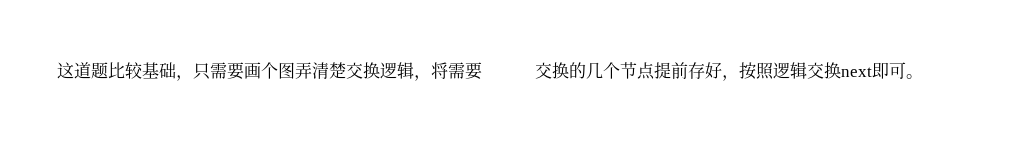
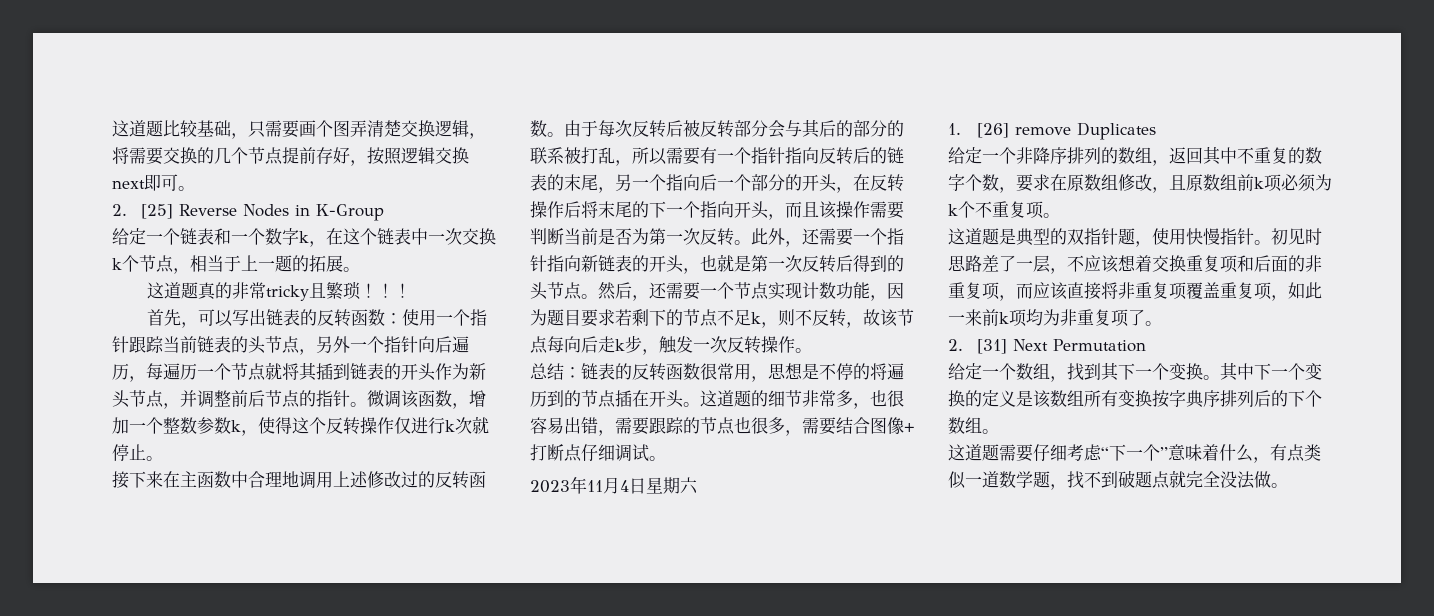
(923, 76) none -> [112,204,385,221] [112,228,496,247] [112,255,360,274] [146,281,411,301] [146,309,487,328] [112,336,469,355] [112,362,486,382] [112,390,486,409] [112,416,489,436] [112,444,163,461] [112,471,486,489] [530,119,904,138] [530,147,904,166] [530,174,904,193] [530,201,904,220] [530,228,904,247] [530,254,904,274] [530,282,904,301] [530,309,914,328] [530,335,812,355] [530,363,904,382] [530,390,904,409] [530,417,915,436] [530,444,666,462] [530,476,698,494] [948,122,1157,140] [948,146,1322,166] [948,174,1332,193] [948,201,1060,219] [948,228,1322,247] [948,255,1322,274] [948,282,1322,301] [948,309,1162,327] [948,339,1147,354] [948,362,1322,382] [948,390,1322,408] [948,417,999,434] [948,444,1321,463] [948,470,1288,490] // 2. [25] Reverse Nodes in K-Group // 给定一个链表和一个数字k，在这个链表中一次交换k个节点，相当于上一题的拓展。 // 这道题真的非常tricky且繁琐！！！ // 首先，可以写出链表的反转函数：使用一个指针跟踪当前链表的头节点，另外一个指针向后遍历，每遍历一个节点就将其插到链表的开头作为新头节点，并调整前后节点的指针。微调该函数，增加一个整数参数k，使得这个反转操作仅进行k次就停止。 // 接下来在主函数中合理地调用上述修改过的反转函数。由于每次反转后被反转部分会与其后的部分的联系被打乱，所以需要有一个指针指向反转后的链表的末尾，另一个指向后一个部分的开头，在反转操作后将末尾的下一个指向开头，而且该操作需要判断当前是否为第一次反转。此外，还需要一个指针指向新链表的开头，也就是第一次反转后得到的头节点。然后，还需要一个节点实现计数功能，因为题目要求若剩下的节点不足k，则不反转，故该节点每向后走k步，触发一次反转操作。 // 总结：链表的反转函数很常用，思想是不停的将遍历到的节点插在开头。这道题的细节非常多，也很容易出错，需要跟踪的节点也很多，需要结合图像+打断点仔细调试。 // 2023年11月4日星期六 // 1. [26] remove Duplicates // 给定一个非降序排列的数组，返回其中不重复的数字个数，要求在原数组修改，且原数组前k项必须为k个不重复项。 // 这道题是典型的双指针题，使用快慢指针。初见时思路差了一层，不应该想着交换重复项和后面的非重复项，而应该直接将非重复项覆盖重复项，如此一来前k项均为非重复项了。 // 2. [31] Next Permutation // 给定一个数组，找到其下一个变换。其中下一个变换的定义是该数组所有变换按字典序排列后的下个数组。 // 这道题需要仔细考虑“下一个”意味着什么，有点类似一道数学题，找不到破题点就完全没法做。

